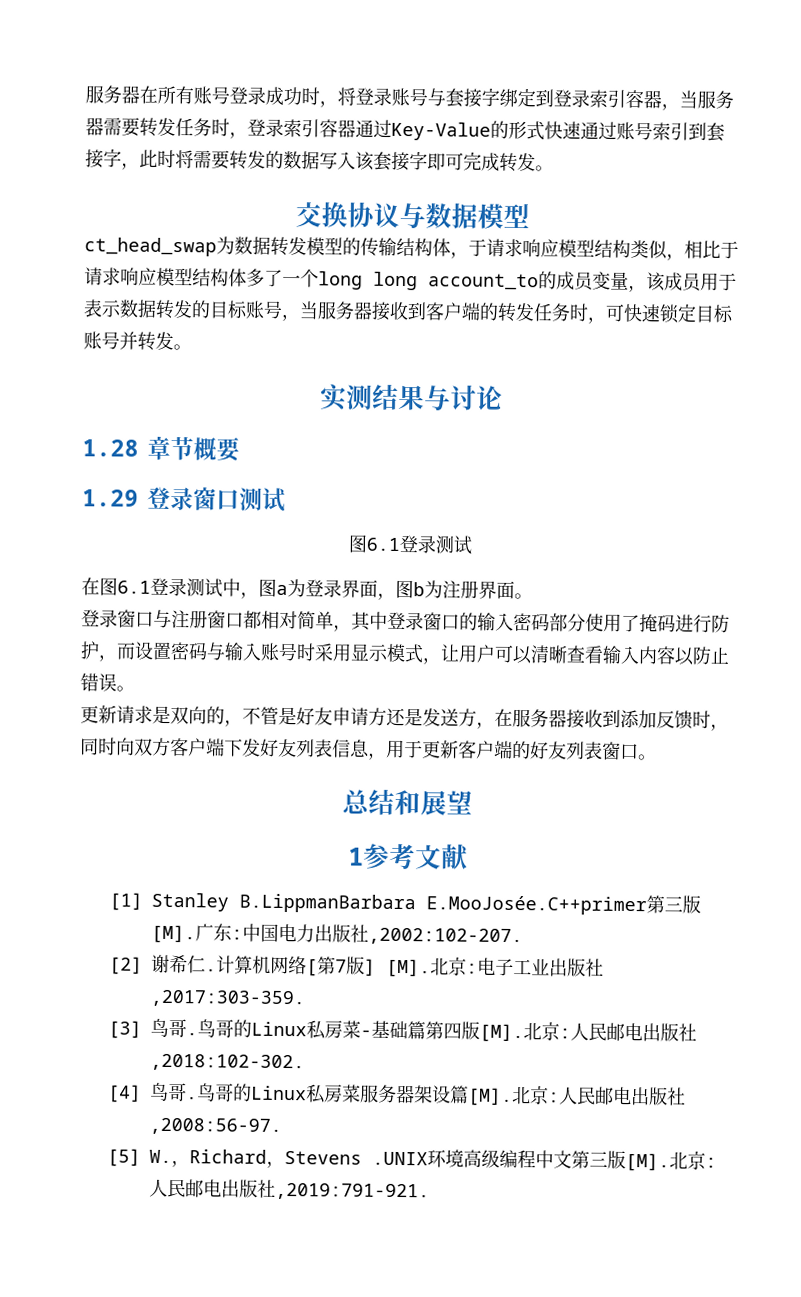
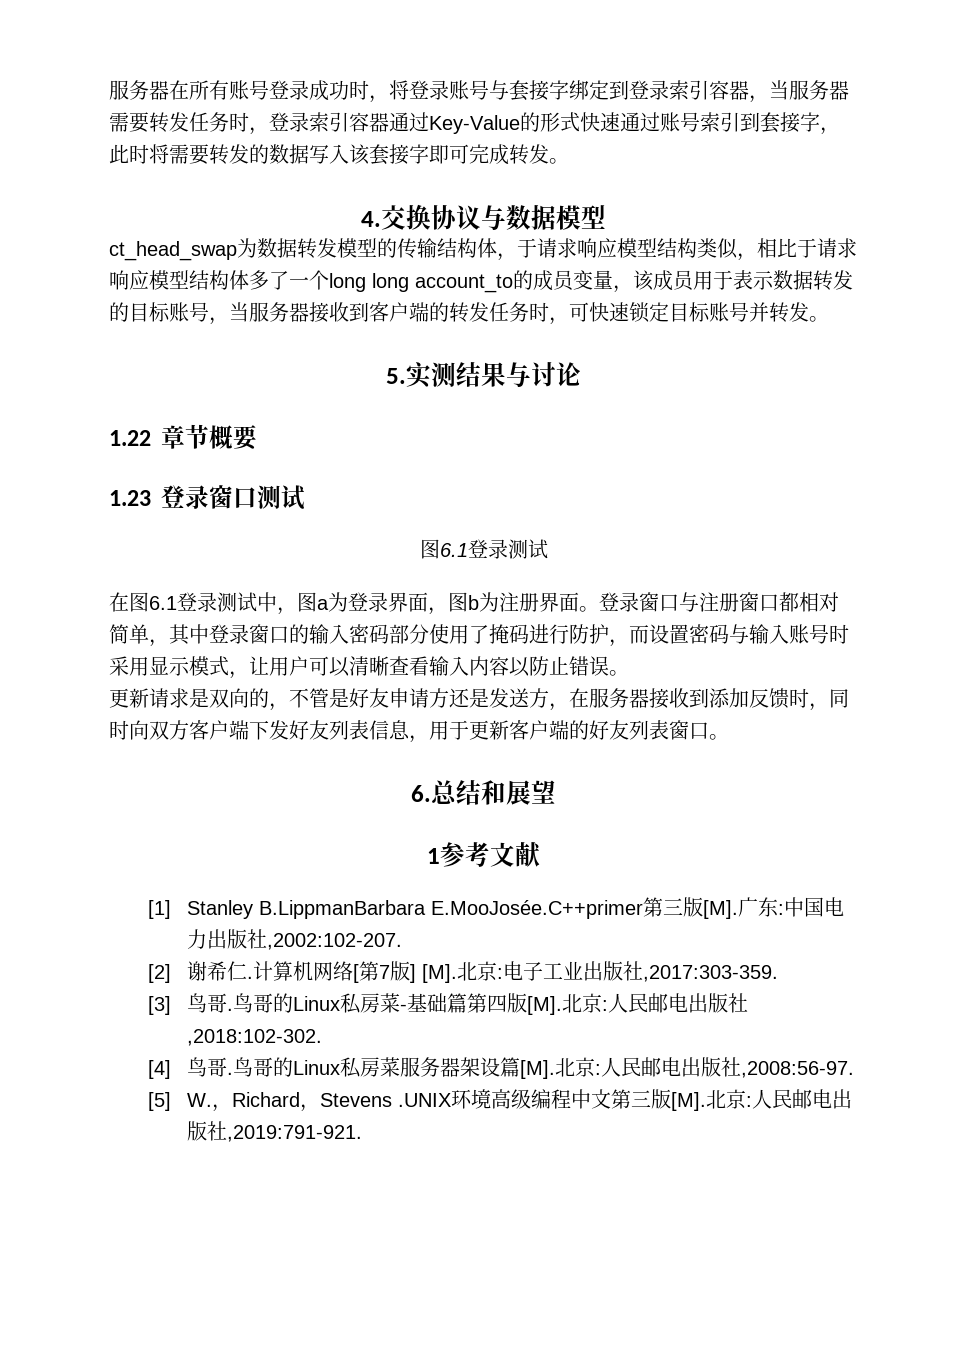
(554, 168) none -> [361,211,381,227] 4.
(192, 347) none -> [386,368,406,384] 5.
[82,439,139,457] 1.28 -> [109,430,151,446] 1.22
[82,489,139,507] 1.29 -> [109,490,151,506] 1.23
(533, 596) // -> (599, 609) none
(657, 757) none -> [411,785,431,802] 6.

